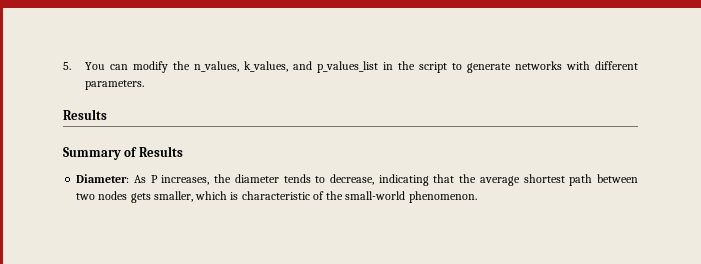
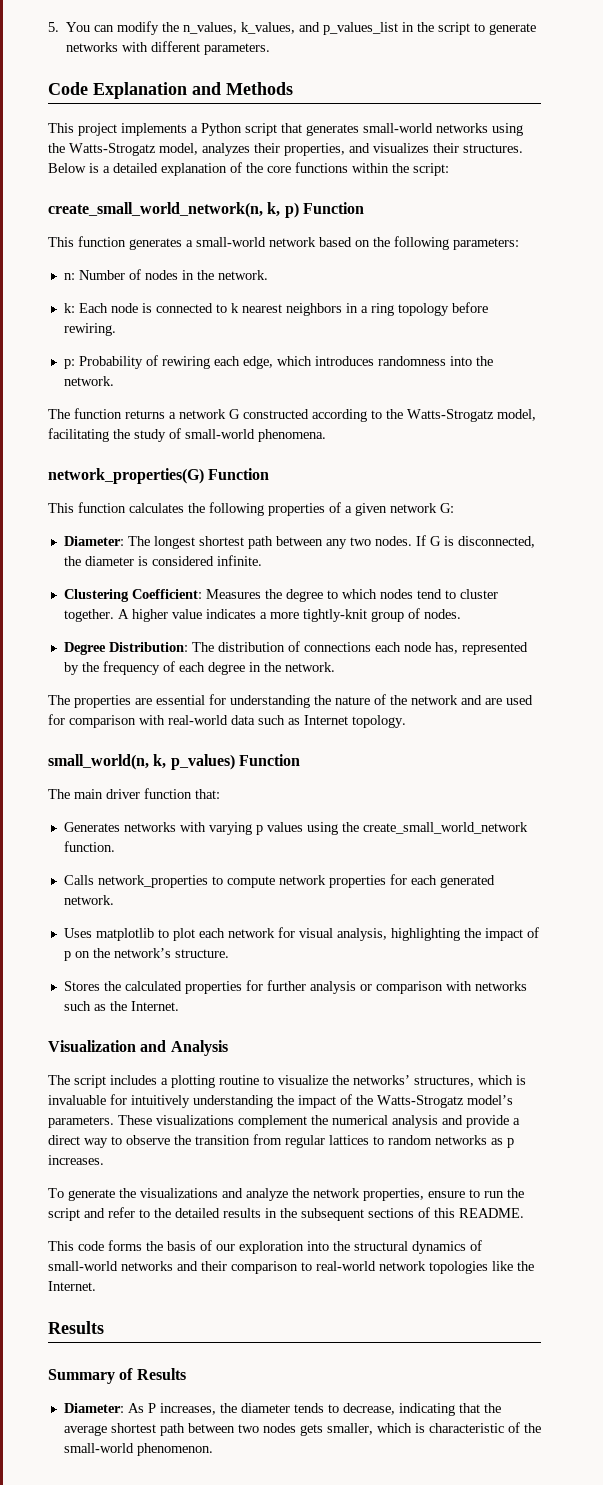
(145, 85) none -> [48,82,293,99] [48,123,523,136] [48,143,523,156] [48,162,449,176] [48,202,364,218] [48,236,519,250] [63,269,268,280] [63,302,488,316] [63,323,116,336] [63,355,493,369] [63,376,114,386] [48,408,536,422] [48,428,326,442] [48,468,270,484] [48,502,454,516] [63,535,535,549] [63,555,262,566] [63,589,498,602] [63,608,461,622] [63,641,528,655] [63,661,335,675] [48,694,533,708] [48,714,406,728] [48,754,300,770] [48,788,220,799] [63,822,528,835] [63,841,115,852] [63,874,495,888] [63,895,114,905] [63,927,539,941] [63,948,229,961] [63,980,527,994] [63,1001,179,1011] [48,1040,228,1056] [48,1075,526,1088] [48,1094,513,1108] [48,1115,520,1128] [48,1134,514,1148] [48,1155,104,1165] [48,1188,524,1201] [48,1207,524,1221] [48,1240,482,1254] [48,1261,534,1274] [48,1281,96,1291] // Code Explanation and Methods // This project implements a Python script that generates small-world networks using the Watts-Strogatz model, analyzes their properties, and visualizes their structures. Below is a detailed explanation of the core functions within the script: // create_small_world_network(n, k, p) Function // This function generates a small-world network based on the following parameters: // n: Number of nodes in the network. // k: Each node is connected to k nearest neighbors in a ring topology before rewiring. // p: Probability of rewiring each edge, which introduces randomness into the network. // The function returns a network G constructed according to the Watts-Strogatz model, facilitating the study of small-world phenomena. // network_properties(G) Function // This function calculates the following properties of a given network G: // Diameter: The longest shortest path between any two nodes. If G is disconnected, the diameter is considered infinite. // Clustering Coefficient: Measures the degree to which nodes tend to cluster together. A higher value indicates a more tightly-knit group of nodes. // Degree Distribution: The distribution of connections each node has, represented by the frequency of each degree in the network. // The properties are essential for understanding the nature of the network and are used for comparison with real-world data such as Internet topology. // small_world(n, k, p_values) Function // The main driver function that: // Generates networks with varying p values using the create_small_world_network function. // Calls network_properties to compute network properties for each generated network. // Uses matplotlib to plot each network for visual analysis, highlighting the impact of p on the network’s structure. // Stores the calculated properties for further analysis or comparison with networks such as the Internet. // Visualization and Analysis // The script includes a plotting routine to visualize the networks’ structures, which is invaluable for intuitively understanding the impact of the Watts-Strogatz model’s parameters. These visualizations complement the numerical analysis and provide a direct way to observe the transition from regular lattices to random networks as p increases. // To generate the visualizations and analyze the network properties, ensure to run the script and refer to the detailed results in the subsequent sections of this README. // This code forms the basis of our exploration into the structural dynamics of small-world networks and their comparison to real-world network topologies like the Internet.

